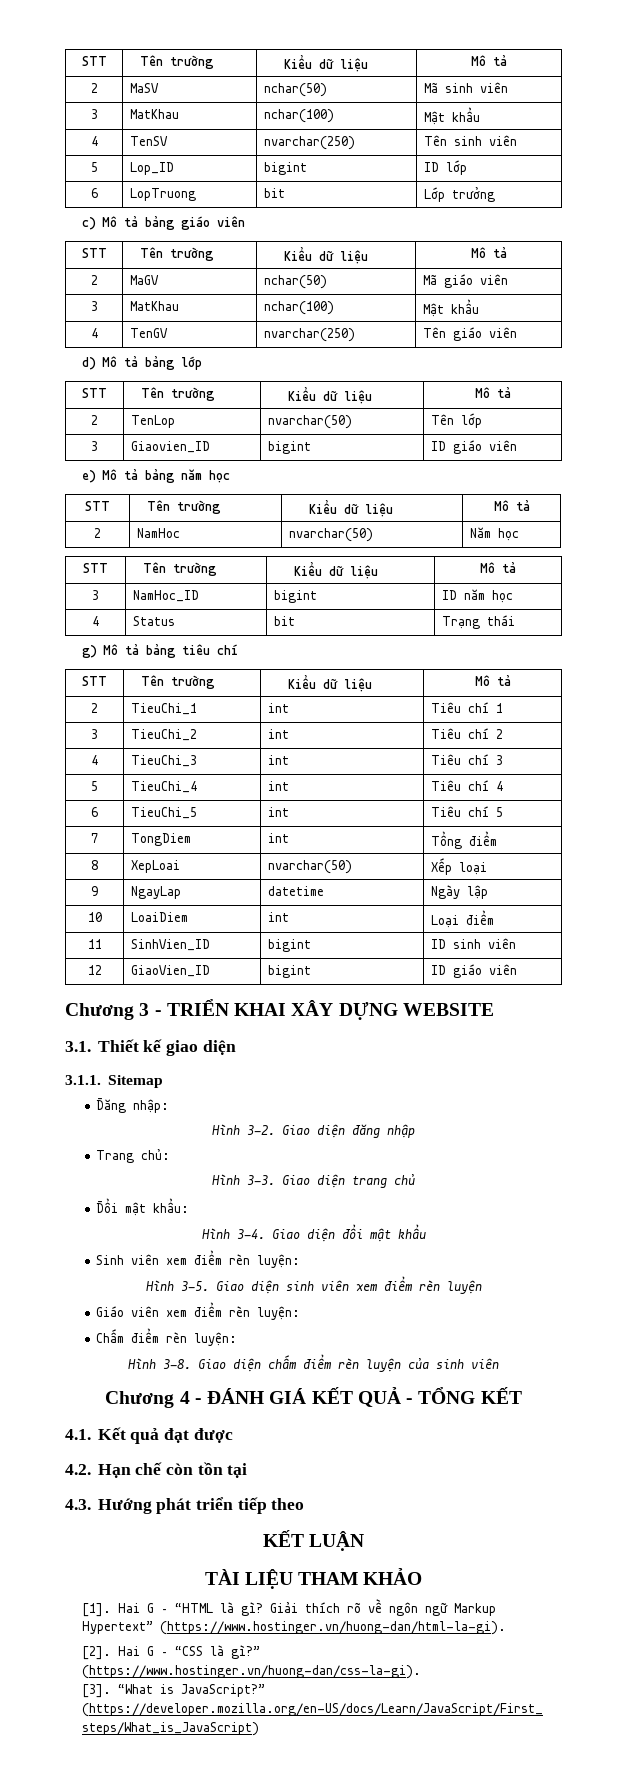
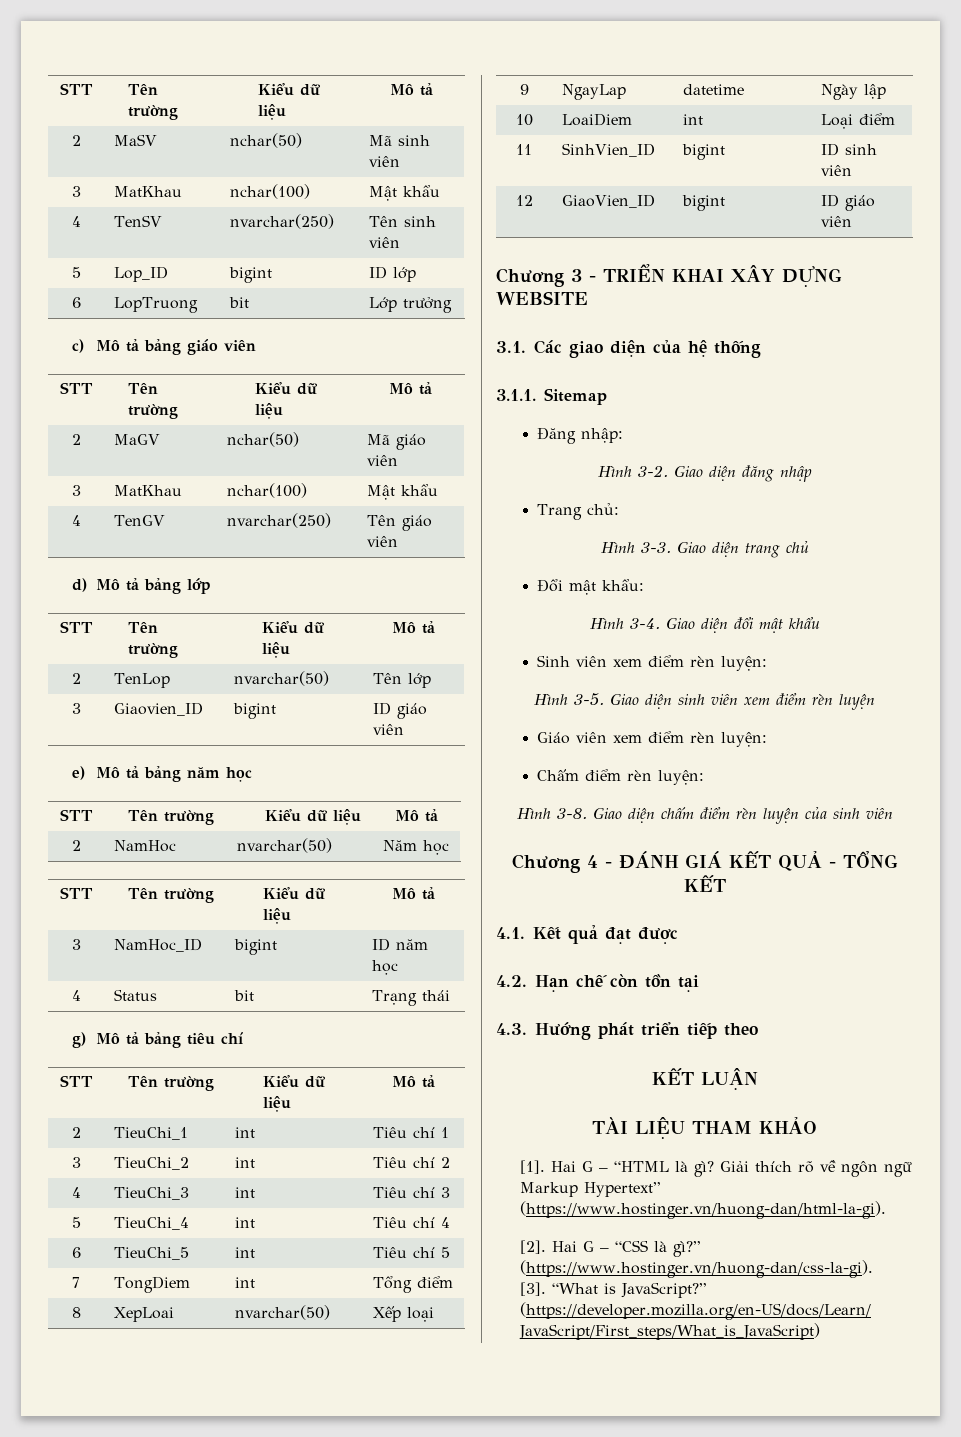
[97,1039,163,1052] Thiết kế -> [534,340,562,354] Các
(236, 1047) none -> [653,340,761,358] của hệ thống

